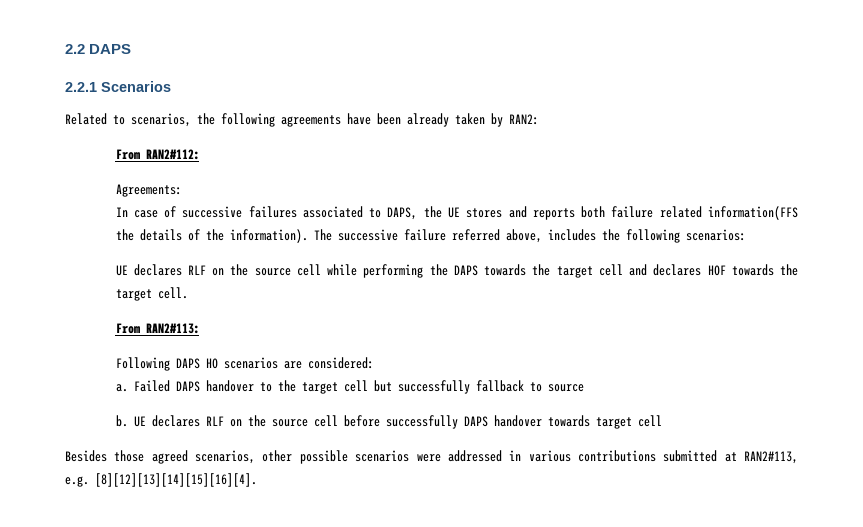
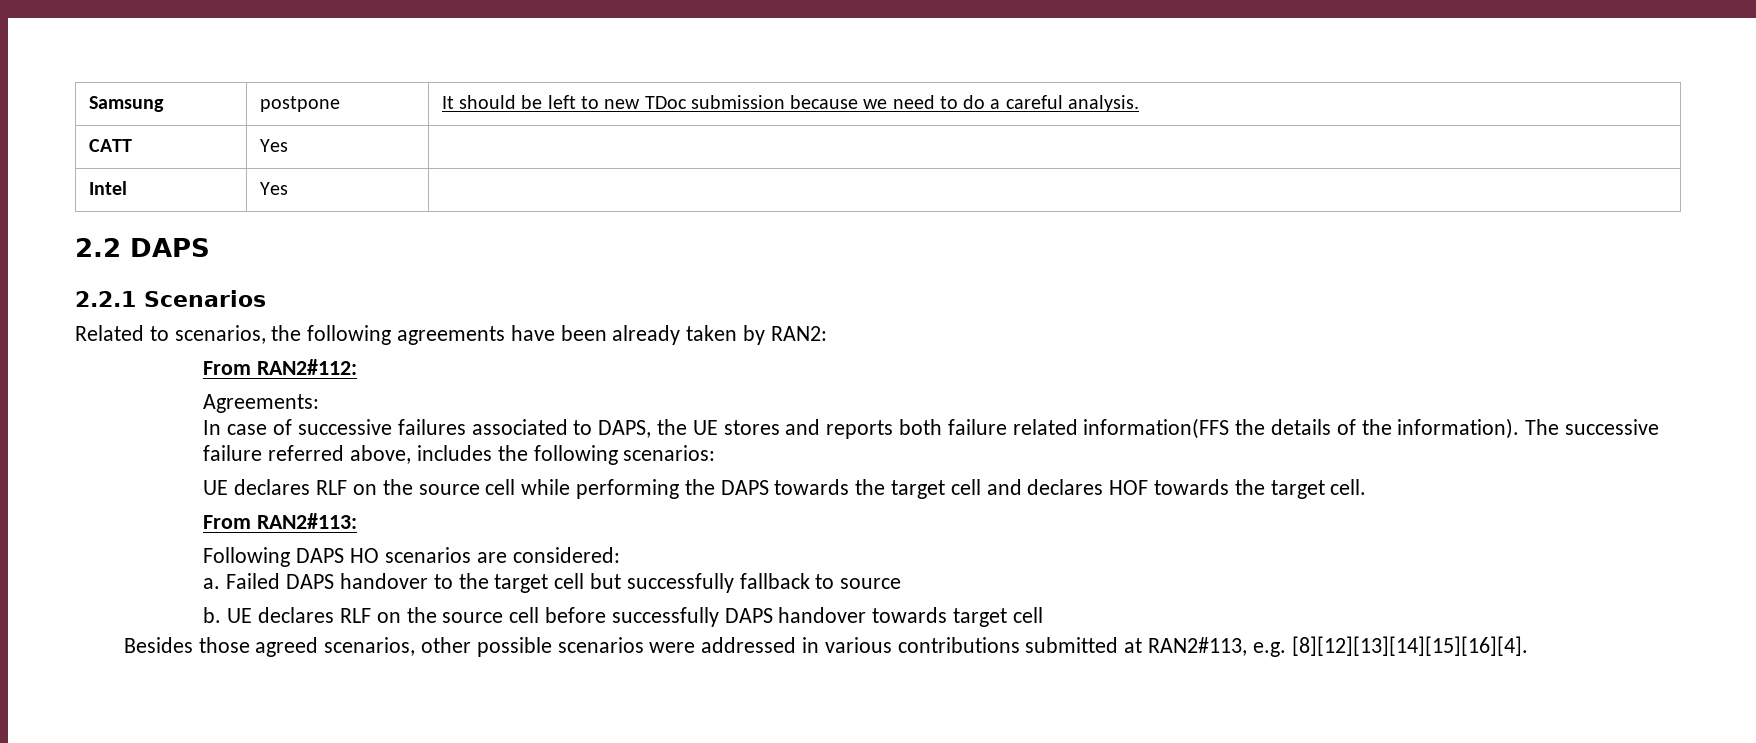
(65, 49) none -> [88,96,164,112] [259,96,340,112] [441,95,1139,112] [88,139,132,152] [259,139,288,152] [88,181,127,195] [259,182,288,195] Samsung | postpone | It should be left to new TDoc submission because we need to do a careful analysis. // CATT | Yes | // Intel | Yes | //

